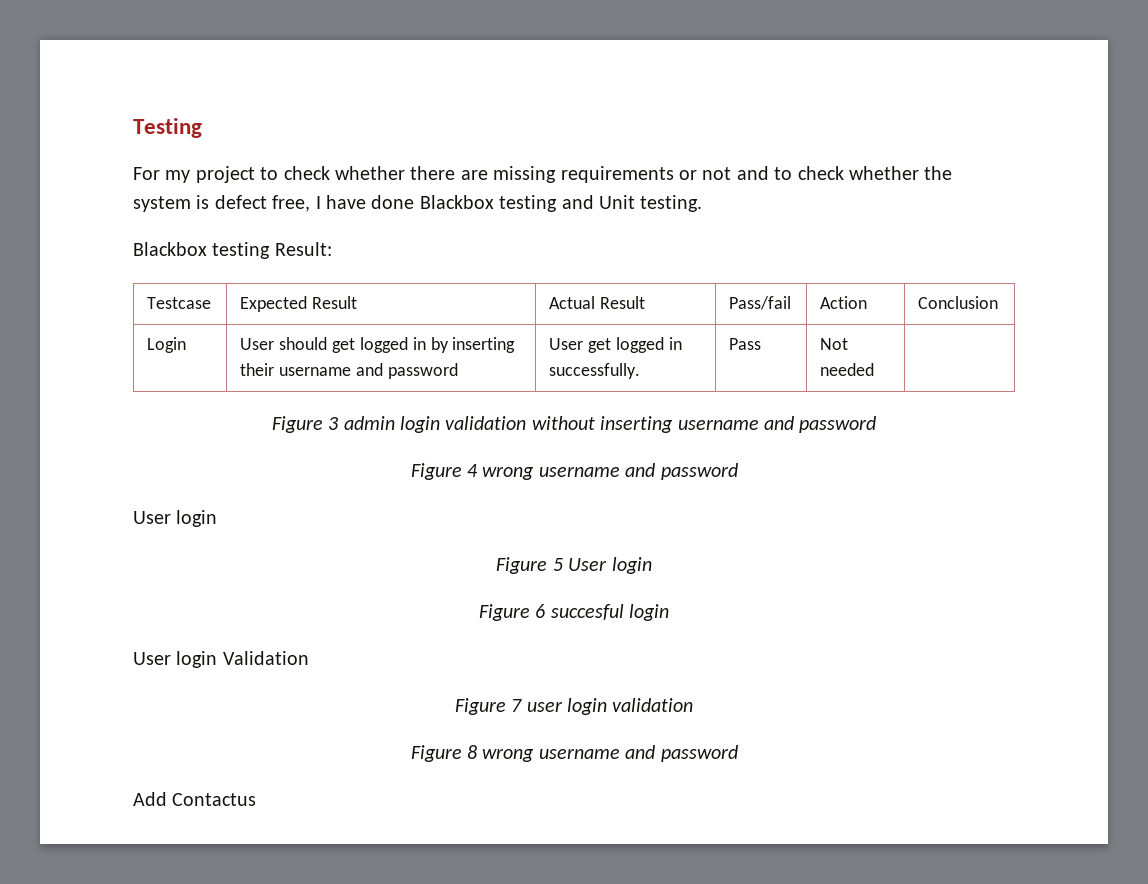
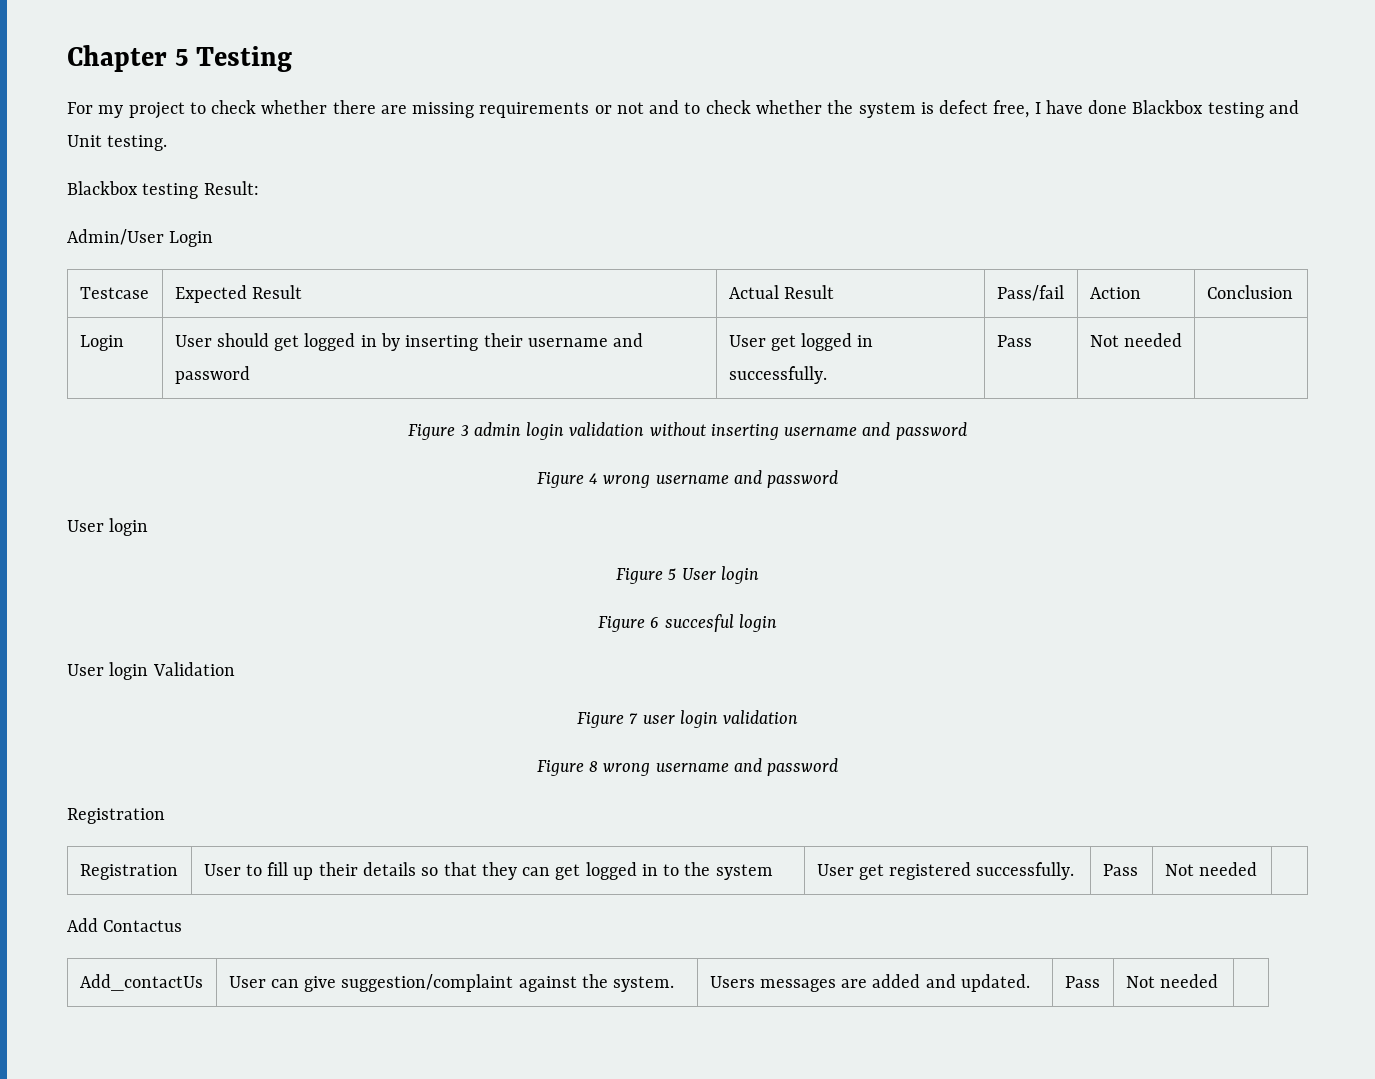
(133, 128) none -> [67,45,189,72] Chapter 5
(332, 249) none -> [67,229,214,247] // Admin/User Login
[133,792,257,806] Add Contactus -> [67,808,165,824] [79,864,178,880] [203,862,773,880] [816,862,1075,880] [1102,864,1138,876] [1164,862,1257,876] [67,918,183,932] [79,974,203,991] [228,974,675,992] [709,974,1031,992] [1064,976,1100,988] [1125,974,1218,988] Registration // Registration | User to fill up their details so that they can get logged in to the system | User get registered successfully. | Pass | Not needed | // Add Contactus // Add_contactUs | User can give suggestion/complaint against the system. | Users messages are added and updated. | Pass | Not needed |

